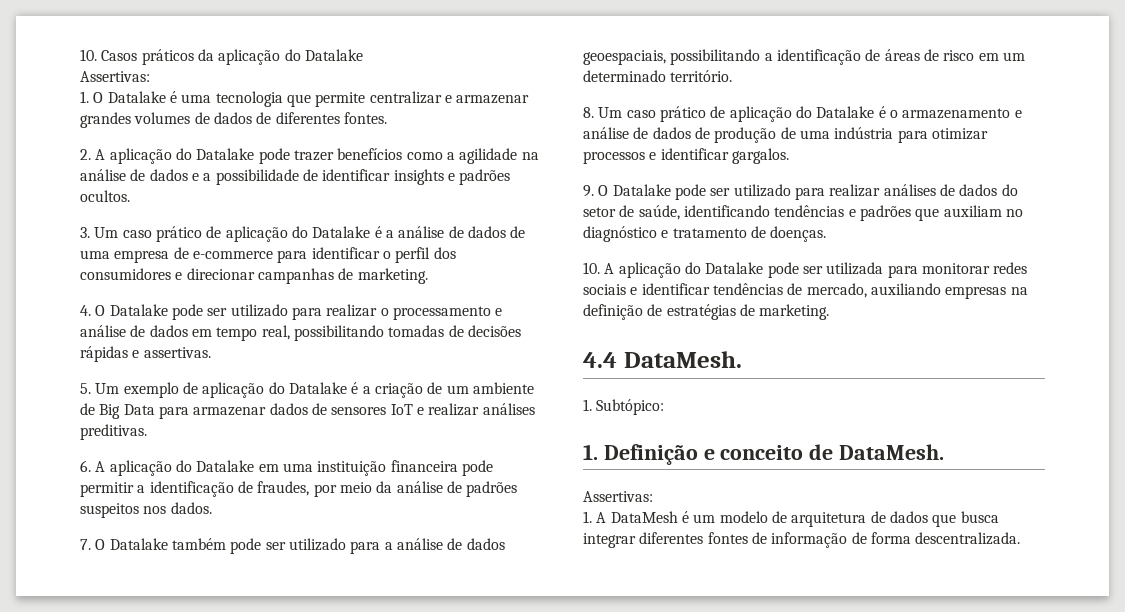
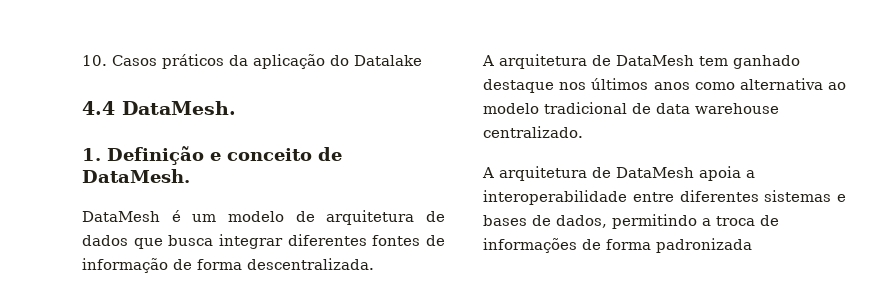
[80,71,150,82] [80,91,530,107] [80,112,387,128] [80,148,539,164] [80,169,511,185] [80,190,130,202] [80,226,526,242] [80,247,456,263] [80,268,428,284] [80,304,503,320] [80,325,521,341] [80,346,211,362] [80,382,534,398] [80,403,535,419] [80,424,147,440] [80,460,493,476] [80,481,518,497] [80,502,212,518] [80,538,505,554] [583,49,1025,65] [583,70,733,82] [583,106,1022,122] [583,127,988,143] [583,148,789,164] [583,184,1018,200] [583,205,1023,221] [583,226,827,242] [583,262,1028,278] [583,283,1028,299] [583,304,830,320] // Assertivas: // 1. O Datalake é uma tecnologia que permite centralizar e armazenar grandes volumes de dados de diferentes fontes. // 2. A aplicação do Datalake pode trazer benefícios como a agilidade na análise de dados e a possibilidade de identificar insights e padrões ocultos. // 3. Um caso prático de aplicação do Datalake é a análise de dados de uma empresa de e-commerce para identificar o perfil dos consumidores e direcionar campanhas de marketing. // 4. O Datalake pode ser utilizado para realizar o processamento e análise de dados em tempo real, possibilitando tomadas de decisões rápidas e assertivas. // 5. Um exemplo de aplicação do Datalake é a criação de um ambiente de Big Data para armazenar dados de sensores IoT e realizar análises preditivas. // 6. A aplicação do Datalake em uma instituição financeira pode permitir a identificação de fraudes, por meio da análise de padrões suspeitos nos dados. // 7. O Datalake também pode ser utilizado para a análise de dados geoespaciais, possibilitando a identificação de áreas de risco em um determinado território. // 8. Um caso prático de aplicação do Datalake é o armazenamento e análise de dados de produção de uma indústria para otimizar processos e identificar gargalos. // 9. O Datalake pode ser utilizado para realizar análises de dados do setor de saúde, identificando tendências e padrões que auxiliam no diagnóstico e tratamento de doenças. // 10. A aplicação do Datalake pode ser utilizada para monitorar redes sociais e identificar tendências de mercado, auxiliando empresas na definição de estratégias de marketing. -> (422, 60) none
[583,399,665,415] // 1. Subtópico: -> (236, 108) none
[583,491,653,502] [583,511,607,523] Assertivas: // 1. A -> (190, 176) none
(1021, 538) none -> [482,54,800,69] [483,78,846,93] [483,102,779,114] [483,126,583,138] [482,166,755,181] [483,190,846,205] [483,214,779,229] [483,238,752,253] // A arquitetura de DataMesh tem ganhado destaque nos últimos anos como alternativa ao modelo tradicional de data warehouse centralizado. // A arquitetura de DataMesh apoia a interoperabilidade entre diferentes sistemas e bases de dados, permitindo a troca de informações de forma padronizada

